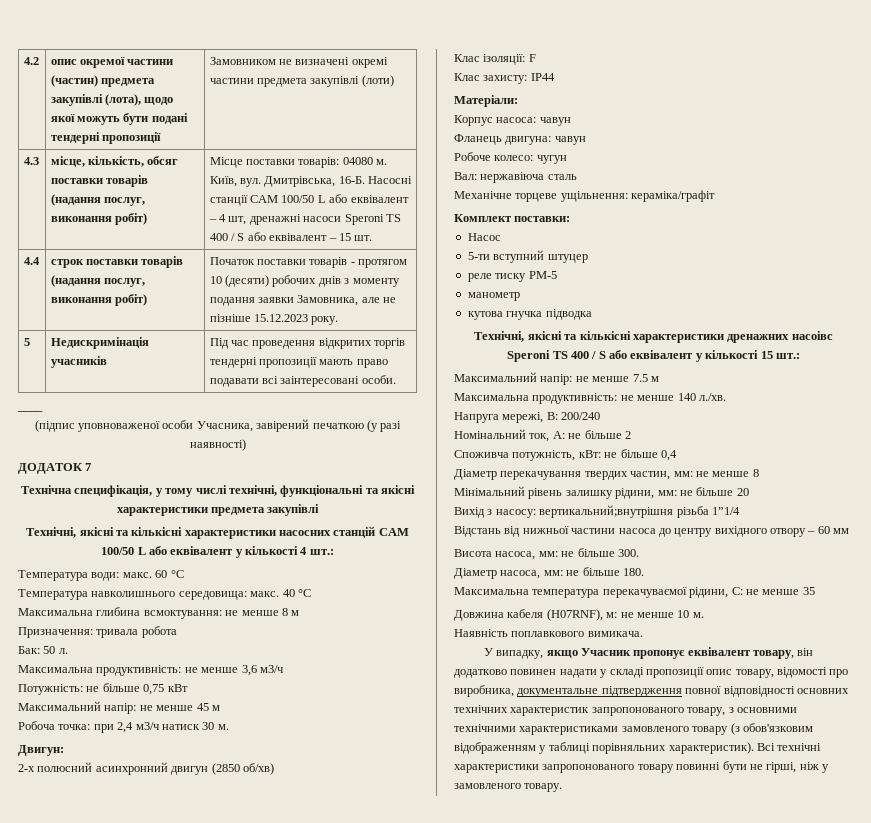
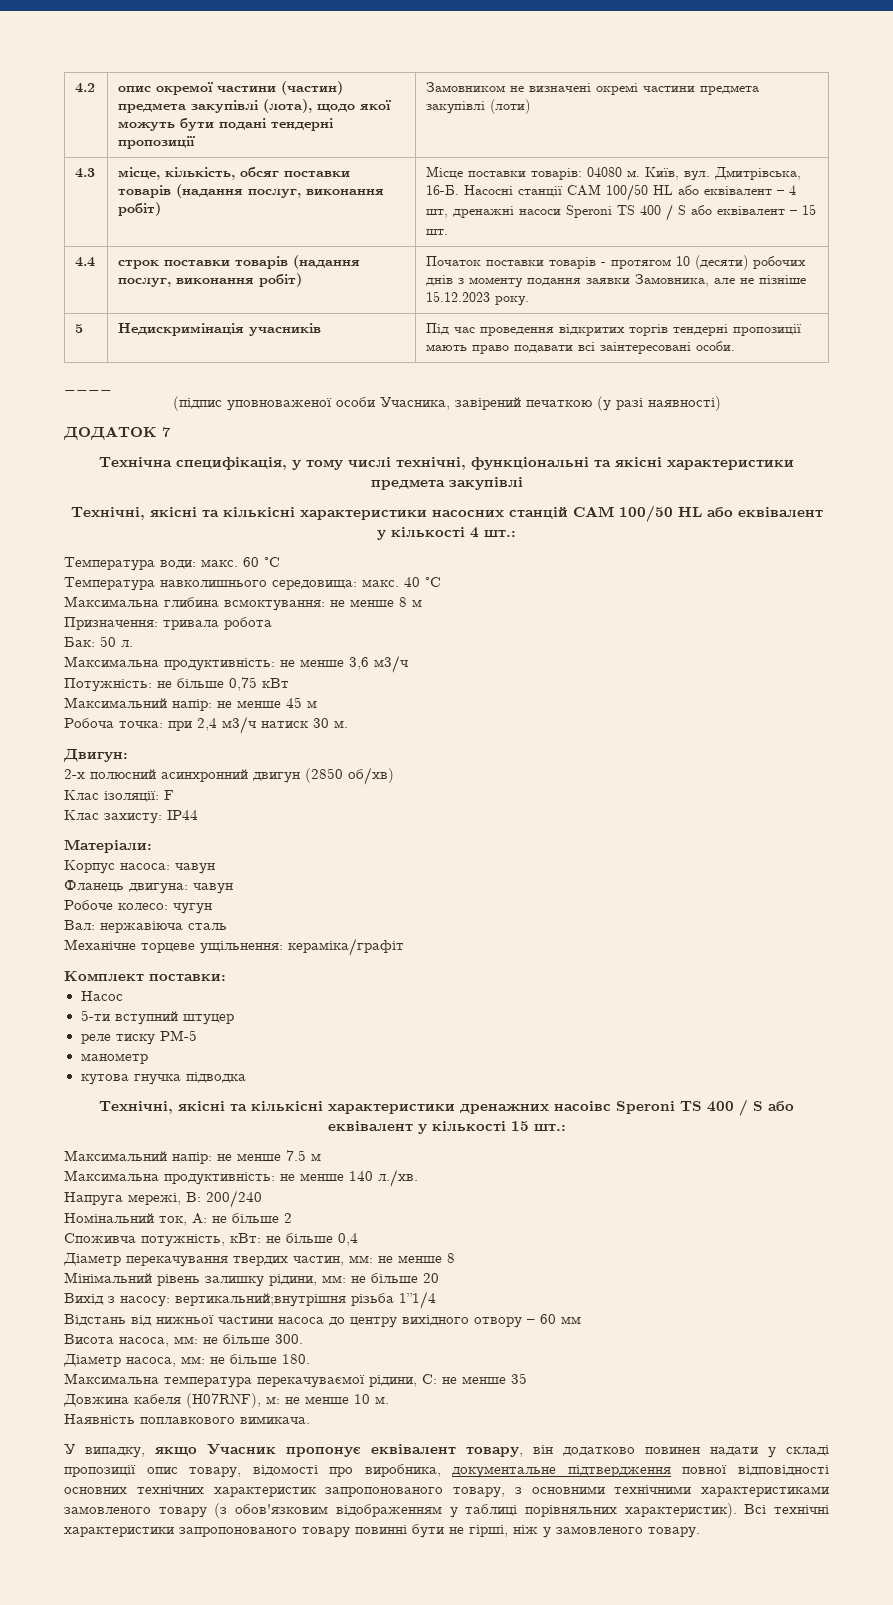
[317,195,326,203] L -> [653,185,674,195] НL
[137,547,146,555] L -> [677,506,702,517] НL

